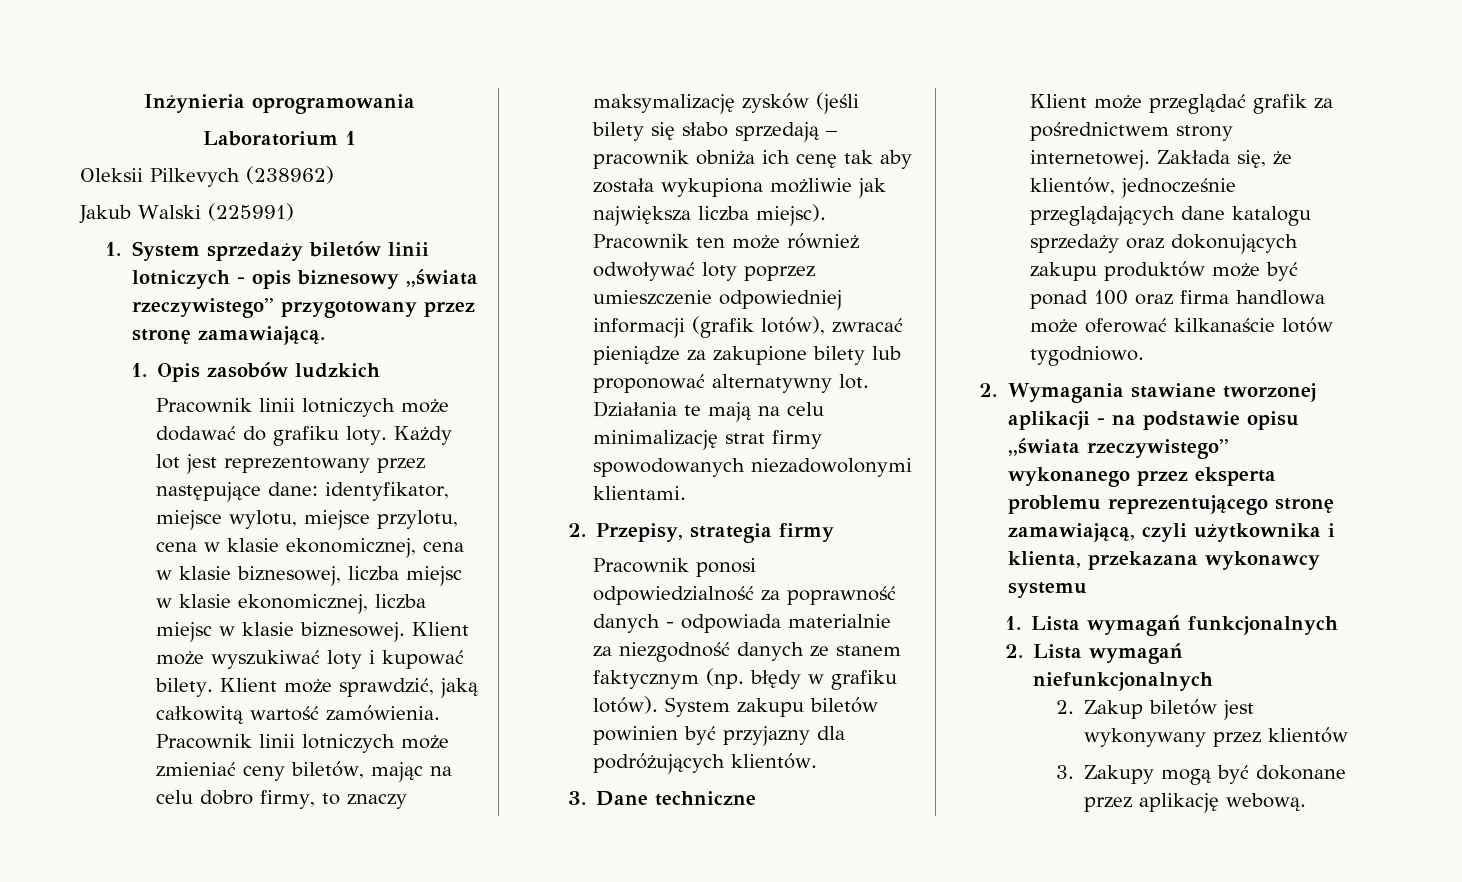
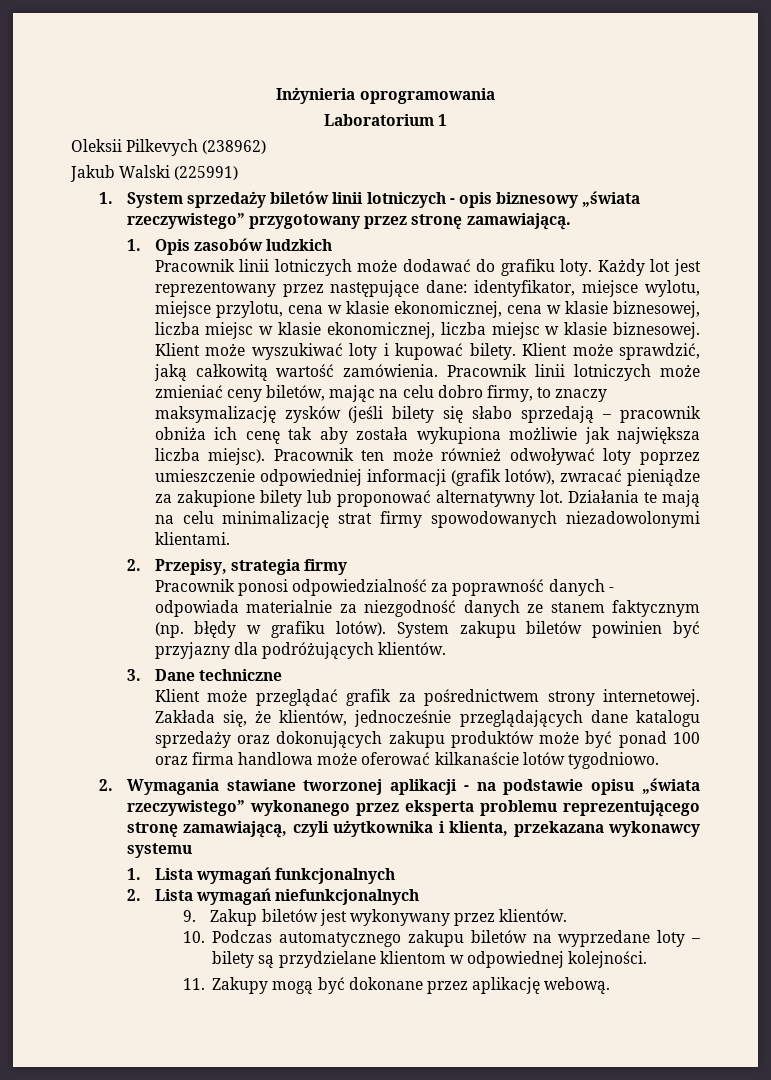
[1055,700,1074,714] 2. -> [182,910,196,922] 9.
[1268,727,1349,743] [1055,765,1074,779] klientów // 3. -> [499,909,568,922] [182,930,700,947] [212,951,648,968] [182,978,205,990] klientów. // 10. Podczas automatycznego zakupu biletów na wyprzedane loty – bilety są przydzielane klientom w odpowiednej kolejności. // 11.

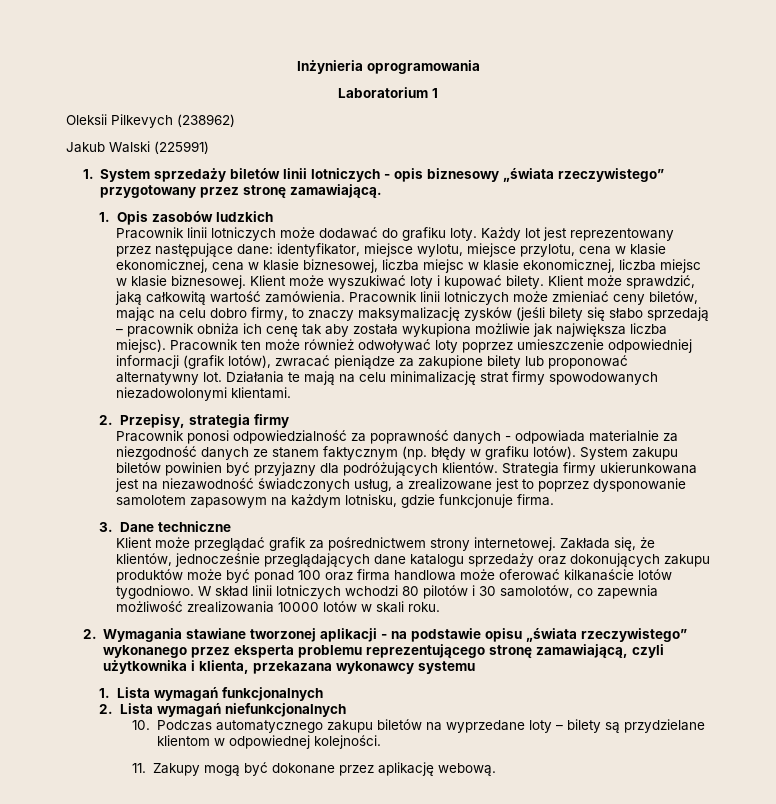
(447, 648) none -> [501,462,697,476] [114,478,686,492] [115,494,554,508] Strategia firmy ukierunkowana jest na niezawodność świadczonych usług, a zrealizowane jest to poprzez dysponowanie samolotem zapasowym na każdym lotnisku, gdzie funkcjonuje firma.
(659, 760) none -> [197,585,658,599] [115,601,440,613] W skład linii lotniczych wchodzi 80 pilotów i 30 samolotów, co zapewnia możliwość zrealizowania 10000 lotów w skali roku.
[182,909,568,926] // 9. Zakup biletów jest wykonywany przez klientów. -> (346, 710) none

